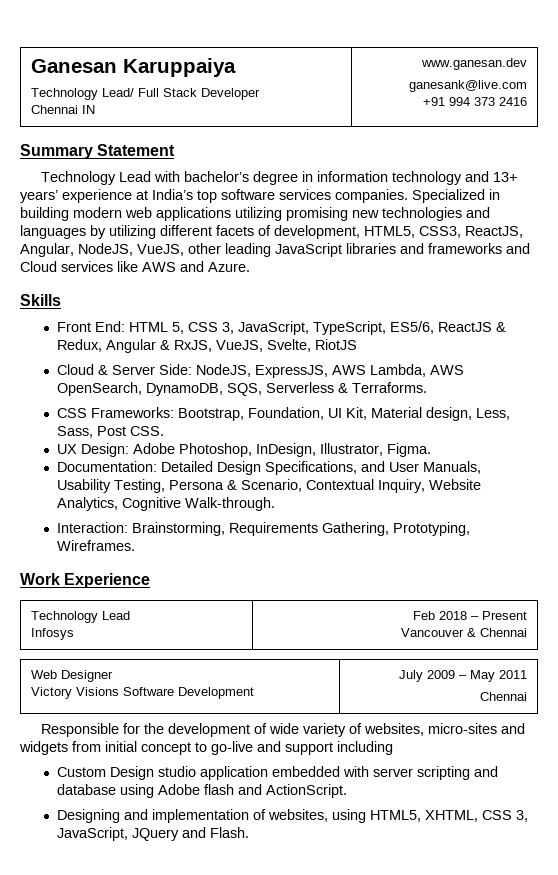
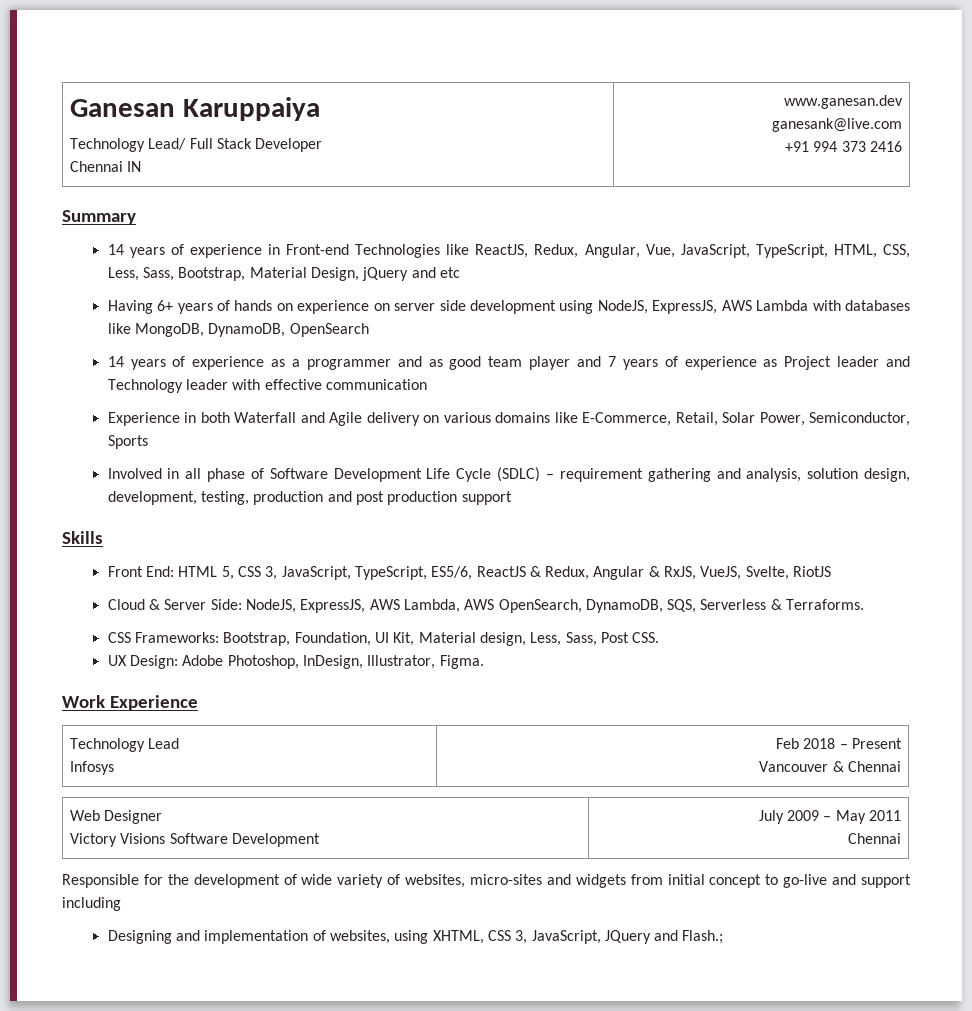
[97,144,176,156] [40,171,517,185] [20,189,500,203] [20,207,490,221] [20,225,523,239] [20,243,530,257] [20,261,250,272] Statement // Technology Lead with bachelor’s degree in information technology and 13+ years’ experience at India’s top software services companies. Specialized in building modern web applications utilizing promising new technologies and languages by utilizing different facets of development, HTML5, CSS3, ReactJS, Angular, NodeJS, VueJS, other leading JavaScript libraries and frameworks and Cloud services like AWS and Azure. -> [107,244,910,258] [107,267,460,281] [107,300,910,314] [107,323,369,337] [107,356,911,370] [107,379,427,393] [107,412,911,426] [107,435,148,449] [107,467,911,482] [107,491,512,505] // 14 years of experience in Front-end Technologies like ReactJS, Redux, Angular, Vue, JavaScript, TypeScript, HTML, CSS, Less, Sass, Bootstrap, Material Design, jQuery and etc // Having 6+ years of hands on experience on server side development using NodeJS, ExpressJS, AWS Lambda with databases like MongoDB, DynamoDB, OpenSearch // 14 years of experience as a programmer and as good team player and 7 years of experience as Project leader and Technology leader with effective communication // Experience in both Waterfall and Agile delivery on various domains like E-Commerce, Retail, Solar Power, Semiconductor, Sports // Involved in all phase of Software Development Life Cycle (SDLC) – requirement gathering and analysis, solution design, development, testing, production and post production support
[57,461,482,475] [57,479,482,493] [57,497,276,511] [57,522,471,536] [57,540,136,551] // Documentation: Detailed Design Specifications, and User Manuals, Usability Testing, Persona & Scenario, Contextual Inquiry, Website Analytics, Cognitive Walk-through. // Interaction: Brainstorming, Requirements Gathering, Prototyping, Wireframes. -> (484, 662) none
[57,766,499,780] [57,784,348,798] // Custom Design studio application embedded with server scripting and database using Adobe flash and ActionScript. -> (121, 904) none
[370,810,422,822] HTML5, -> (429, 937) none
[210,827,250,838] Flash. -> [682,930,724,944] Flash.;

